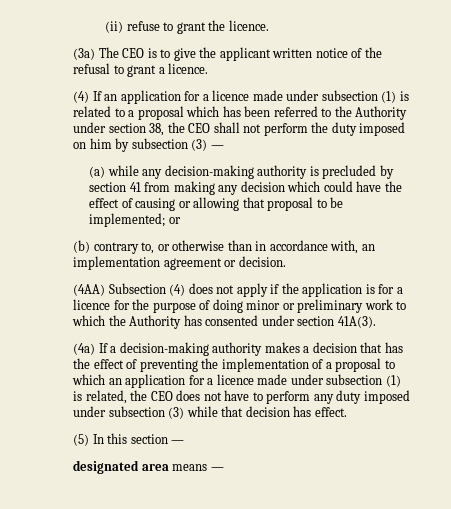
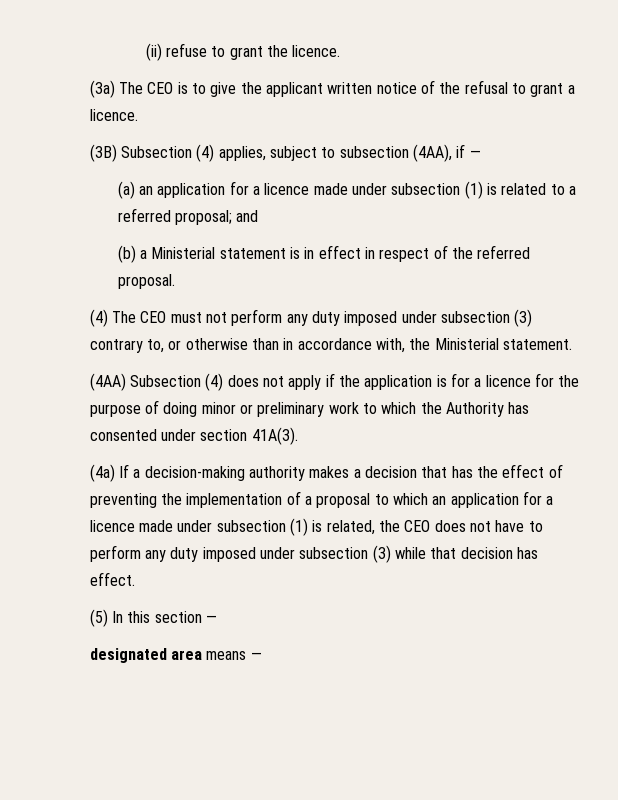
[73,91,102,103] (4) If -> [89,144,481,162] [117,181,135,199] (3B) Subsection (4) applies, subject to subsection (4AA), if — // (a)
[137,106,408,120] [73,122,240,136] proposal which has been referred to the Authority under section 38, the CEO shall -> [117,208,259,225] [117,245,531,263] [117,274,175,289] [89,309,202,327] referred proposal; and // (b) a Ministerial statement is in effect in respect of the referred proposal. // (4) The CEO must
[311,122,406,136] [73,138,224,152] [89,165,394,179] [89,181,402,195] [89,197,344,211] [89,213,181,227] [73,240,91,253] the duty imposed on him by subsection (3) — // (a) while any decision-making authority is precluded by section 41 from making any decision which could have the effect of causing or allowing that proposal to be implemented; or // (b) -> [286,309,533,327] any duty imposed under subsection (3)
[361,244,375,251] [73,256,286,270] an implementation agreement or decision. -> [409,338,573,350] the Ministerial statement.

